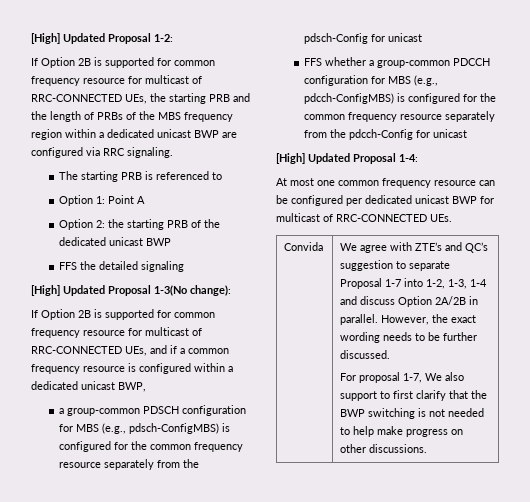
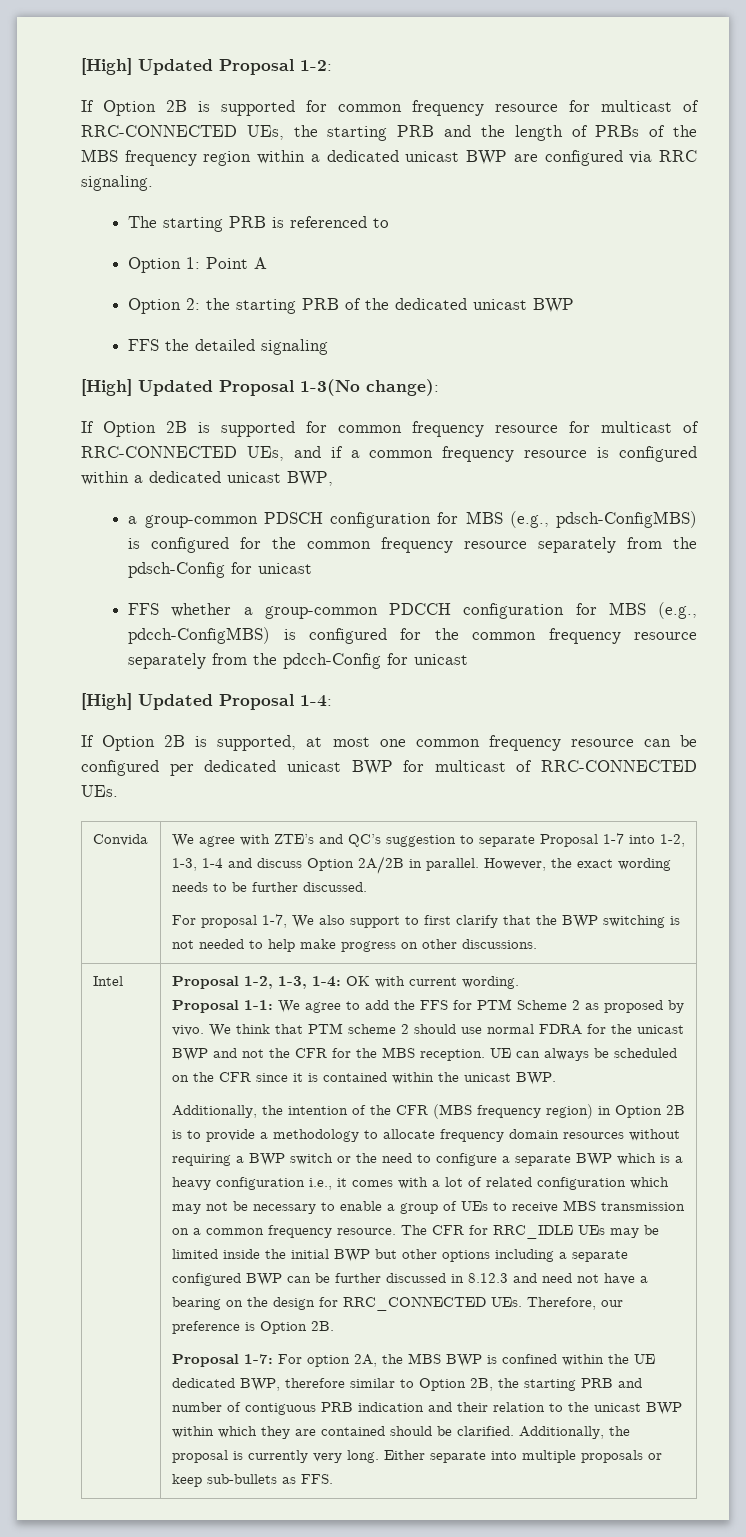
[276,178,287,186] At -> [81,735,323,751] If Option 2B is supported, at
(428, 448) none -> [92,976,123,986] [171,976,519,989] [171,999,684,1013] [171,1023,684,1037] [171,1047,677,1061] [171,1072,556,1085] [171,1104,685,1119] [171,1129,680,1142] [171,1153,683,1166] [171,1177,669,1190] [171,1200,685,1214] [171,1225,659,1239] [171,1249,628,1262] [171,1273,648,1286] [171,1296,623,1311] [171,1321,334,1334] [171,1353,655,1367] [171,1378,642,1391] [171,1402,682,1415] [171,1426,630,1439] [171,1450,662,1463] [171,1474,333,1487] // Intel | Proposal 1-2, 1-3, 1-4: OK with current wording. // Proposal 1-1: We agree to add the FFS for PTM Scheme 2 as proposed by vivo. We think that PTM scheme 2 should use normal FDRA for the unicast BWP and not the CFR for the MBS reception. UE can always be scheduled on the CFR since it is contained within the unicast BWP. // Additionally, the intention of the CFR (MBS frequency region) in Option 2B is to provide a methodology to allocate frequency domain resources without requiring a BWP switch or the need to configure a separate BWP which is a heavy configuration i.e., it comes with a lot of related configuration which may not be necessary to enable a group of UEs to receive MBS transmission on a common frequency resource. The CFR for RRC_IDLE UEs may be limited inside the initial BWP but other options including a separate configured BWP can be further discussed in 8.12.3 and need not have a bearing on the design for RRC_CONNECTED UEs. Therefore, our preference is Option 2B. // Proposal 1-7: For option 2A, the MBS BWP is confined within the UE dedicated BWP, therefore similar to Option 2B, the starting PRB and number of contiguous PRB indication and their relation to the unicast BWP within which they are contained should be clarified. Additionally, the proposal is currently very long. Either separate into multiple proposals or keep sub-bullets as FFS.

